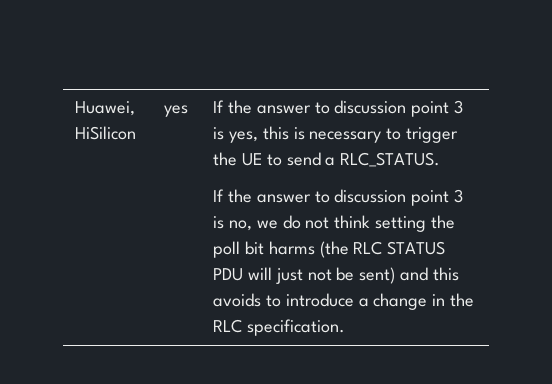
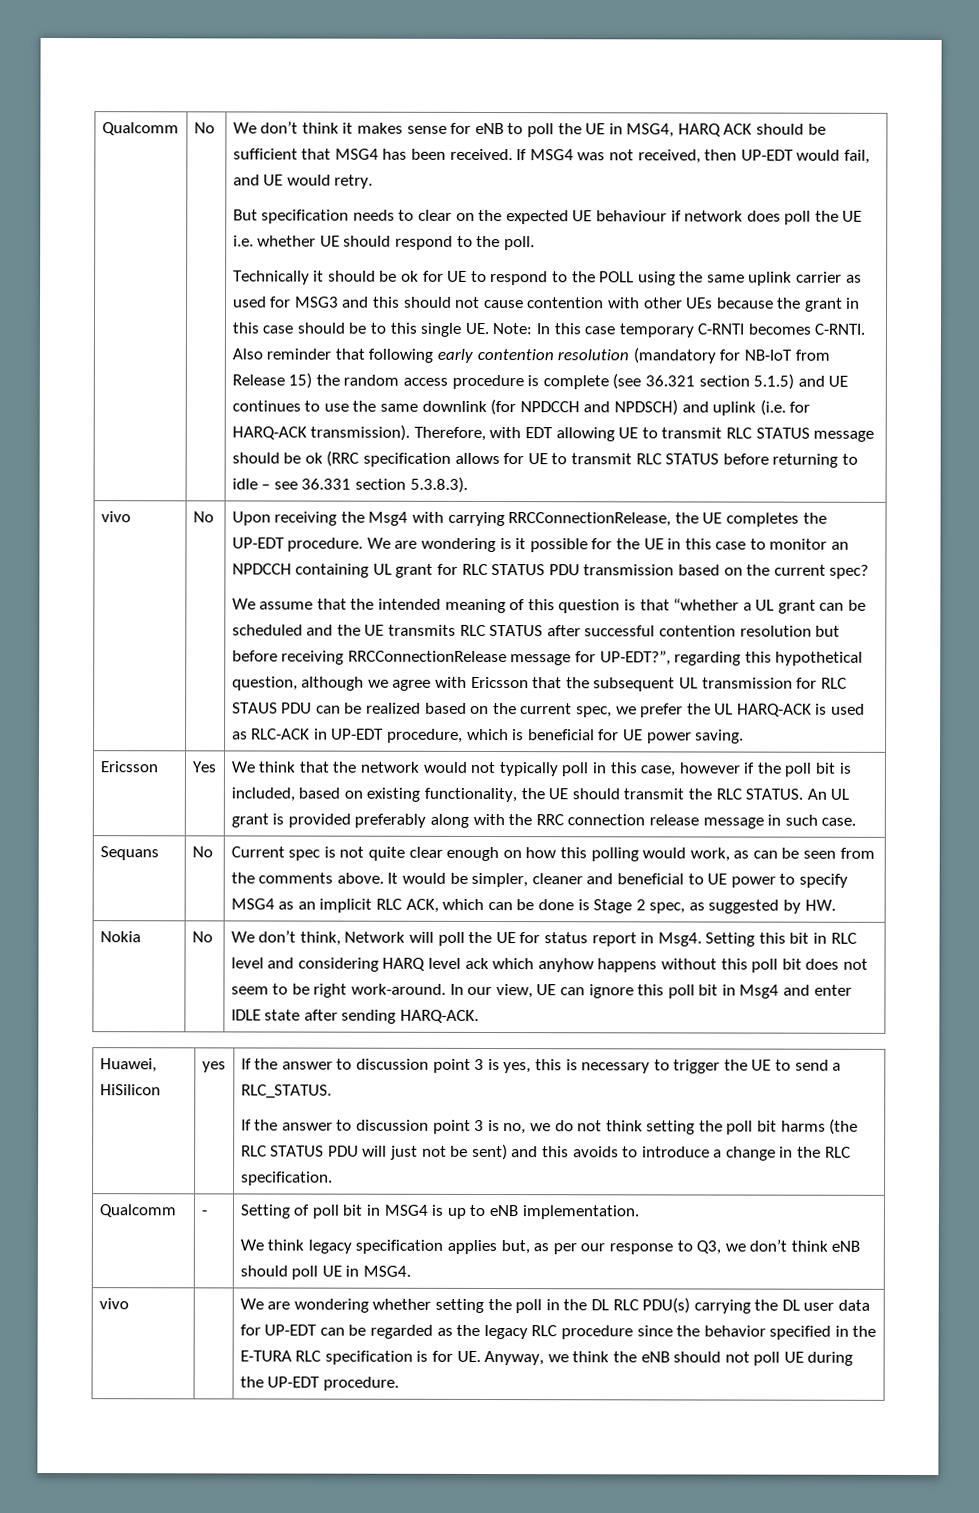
(74, 108) none -> [101,122,179,136] [193,122,215,134] [232,121,826,138] [232,148,870,164] [232,174,374,189] [232,209,863,225] [232,235,535,251] [232,270,862,286] [232,296,861,312] [231,322,866,338] [231,347,830,364] [231,372,849,390] [231,399,811,416] [231,424,875,442] [231,450,858,468] [231,476,468,493] [100,511,131,523] [192,511,214,523] [231,511,827,527] [231,537,850,553] [231,563,870,579] [231,598,867,614] [231,624,841,637] [231,650,864,666] [231,676,847,692] [231,702,866,718] [231,728,745,744] [99,761,158,773] [191,761,216,773] [230,761,851,777] [230,787,850,803] [230,813,857,829] [99,846,159,861] [191,846,213,858] [230,846,875,862] [230,872,848,888] [230,898,836,914] [99,931,141,943] [191,931,213,943] [230,930,857,947] [230,957,868,973] [230,983,852,999] [230,1009,479,1024] Qualcomm | No | We don’t think it makes sense for eNB to poll the UE in MSG4, HARQ ACK should be sufficient that MSG4 has been received. If MSG4 was not received, then UP-EDT would fail, and UE would retry. // But specification needs to clear on the expected UE behaviour if network does poll the UE i.e. whether UE should respond to the poll. // Technically it should be ok for UE to respond to the POLL using the same uplink carrier as used for MSG3 and this should not cause contention with other UEs because the grant in this case should be to this single UE. Note: In this case temporary C-RNTI becomes C-RNTI. Also reminder that following early contention resolution (mandatory for NB-IoT from Release 15) the random access procedure is complete (see 36.321 section 5.1.5) and UE continues to use the same downlink (for NPDCCH and NPDSCH) and uplink (i.e. for HARQ-ACK transmission). Therefore, with EDT allowing UE to transmit RLC STATUS message should be ok (RRC specification allows for UE to transmit RLC STATUS before returning to idle – see 36.331 section 5.3.8.3). // vivo | No | Upon receiving the Msg4 with carrying RRCConnectionRelease, the UE completes the UP-EDT procedure. We are wondering is it possible for the UE in this case to monitor an NPDCCH containing UL grant for RLC STATUS PDU transmission based on the current spec? // We assume that the intended meaning of this question is that “whether a UL grant can be scheduled and the UE transmits RLC STATUS after successful contention resolution but before receiving RRCConnectionRelease message for UP-EDT?”, regarding this hypothetical question, although we agree with Ericsson that the subsequent UL transmission for RLC STAUS PDU can be realized based on the current spec, we prefer the UL HARQ-ACK is used as RLC-ACK in UP-EDT procedure, which is beneficial for UE power saving. // Ericsson | Yes | We think that the network would not typically poll in this case, however if the poll bit is included, based on existing functionality, the UE should transmit the RLC STATUS. An UL grant is provided preferably along with the RRC connection release message in such case. // Sequans | No | Current spec is not quite clear enough on how this polling would work, as can be seen from the comments above. It would be simpler, cleaner and beneficial to UE power to specify MSG4 as an implicit RLC ACK, which can be done is Stage 2 spec, as suggested by HW. // Nokia | No | We don’t think, Network will poll the UE for status report in Msg4. Setting this bit in RLC level and considering HARQ level ack which anyhow happens without this poll bit does not seem to be right work-around. In our view, UE can ignore this poll bit in Msg4 and enter IDLE state after sending HARQ-ACK. //
(345, 327) none -> [98,1204,176,1218] [200,1210,207,1216] [239,1204,639,1220] [239,1239,861,1255] [239,1265,411,1280] [98,1298,129,1310] [239,1297,871,1314] [239,1324,877,1340] [239,1350,854,1366] [239,1376,399,1391] // Qualcomm | - | Setting of poll bit in MSG4 is up to eNB implementation. // We think legacy specification applies but, as per our response to Q3, we don’t think eNB should poll UE in MSG4. // vivo | | We are wondering whether setting the poll in the DL RLC PDU(s) carrying the DL user data for UP-EDT can be regarded as the legacy RLC procedure since the behavior specified in the E-TURA RLC specification is for UE. Anyway, we think the eNB should not poll UE during the UP-EDT procedure.

